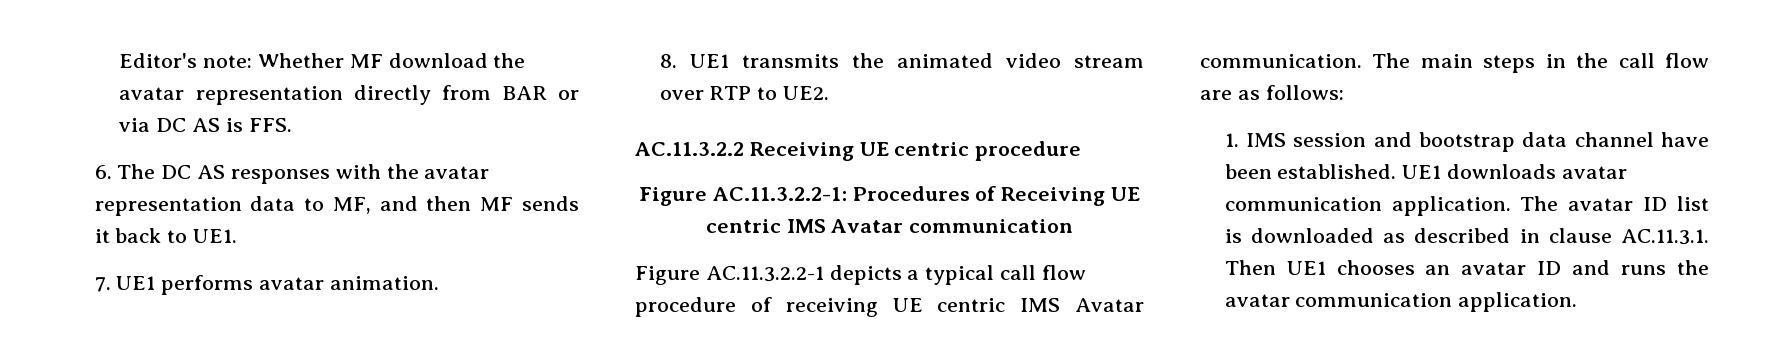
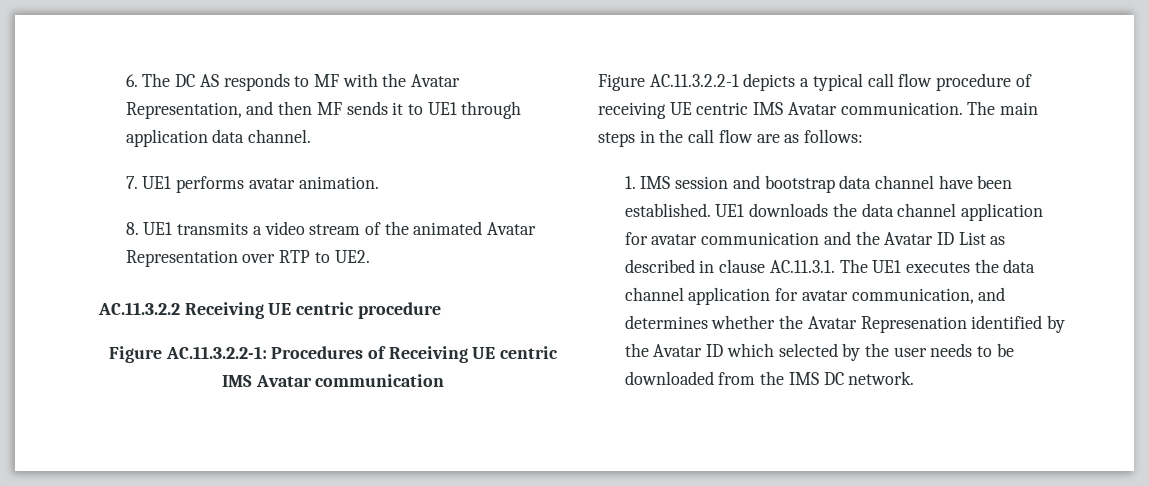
[119,53,526,68] [119,85,579,105] [119,118,292,132] [94,164,490,184] [94,196,371,216] Editor's note: Whether MF download the avatar representation directly from BAR or via DC AS is FFS. // 6. The DC AS responses with the avatar representation data to MF, -> [125,73,461,91] [125,102,242,119] 6. The DC AS responds to MF with the Avatar Representation,
[115,228,238,243] back to UE1. -> [408,101,522,119] [125,129,312,147] to UE1 through application data channel.
[851,53,1144,68] the animated video stream -> [252,221,537,235] [125,250,238,267] a video stream of the animated Avatar Representation
[1561,166,1627,179] [1224,196,1709,216] [1224,228,1374,243] avatar communication application. The avatar ID list is downloaded -> [832,203,1044,221] [624,231,986,245] the data channel application for avatar communication and the Avatar ID List
[1224,260,1709,275] [1224,292,1578,312] Then UE1 chooses an avatar ID and runs the avatar communication application. -> [839,259,1036,273] [624,287,1006,305] [624,315,1066,333] [624,343,1014,361] [624,371,915,385] The UE1 executes the data channel application for avatar communication, and determines whether the Avatar Represenation identified by the Avatar ID which selected by the user needs to be downloaded from the IMS DC network.

